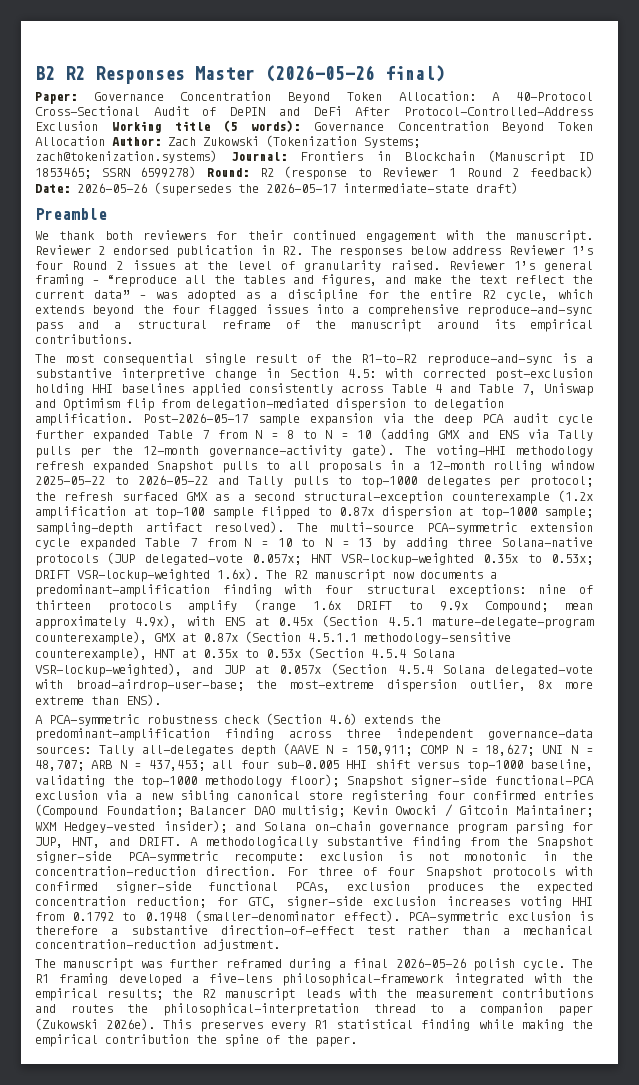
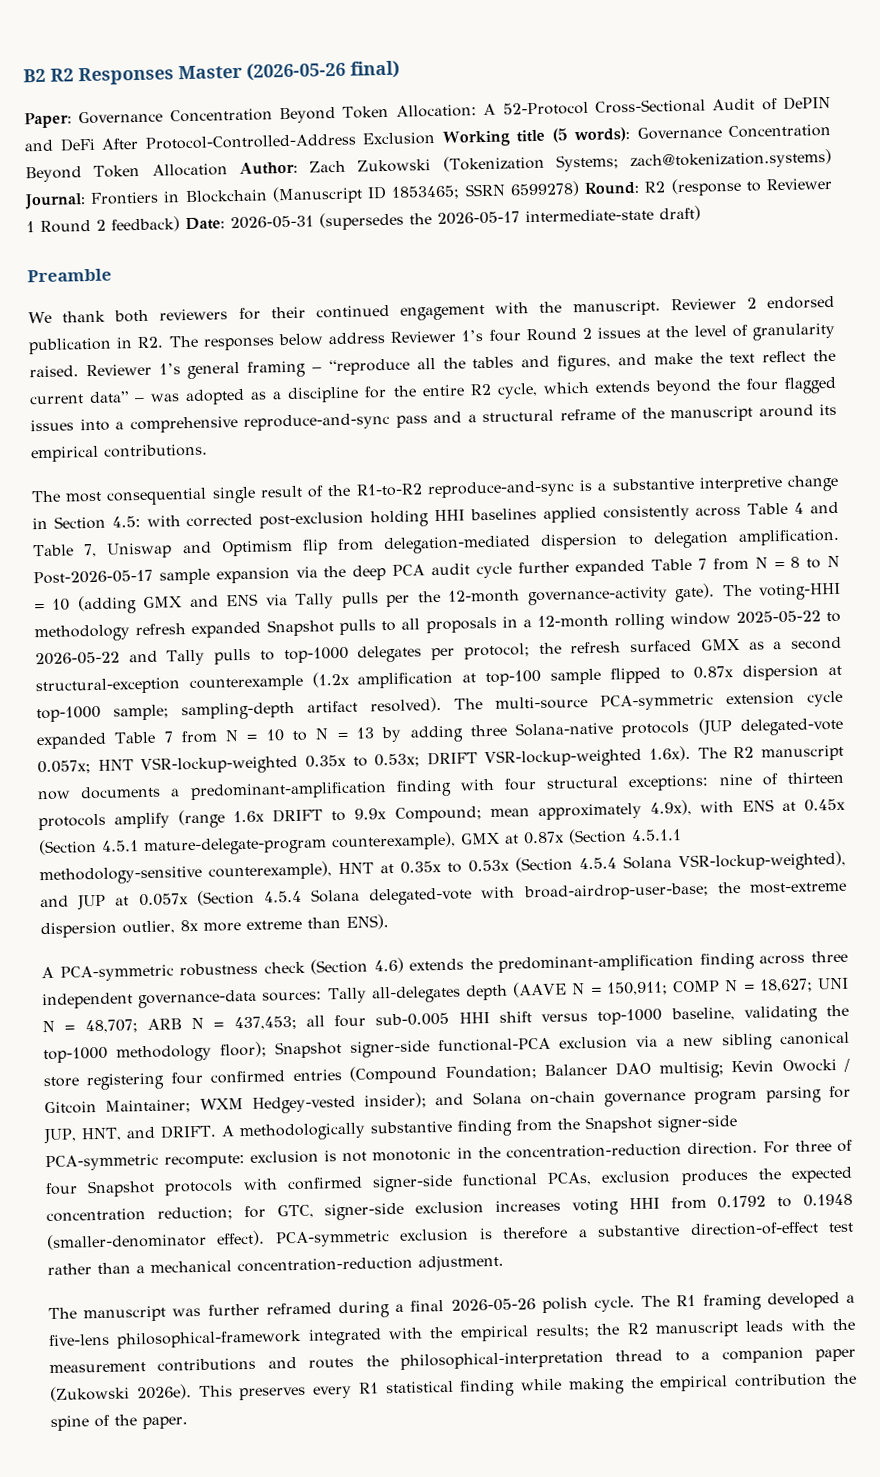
[516,92,593,101] 40-Protocol -> [502,101,589,116] 52-Protocol
[77,183,147,193] 2026-05-26 -> [230,215,314,230] 2026-05-31

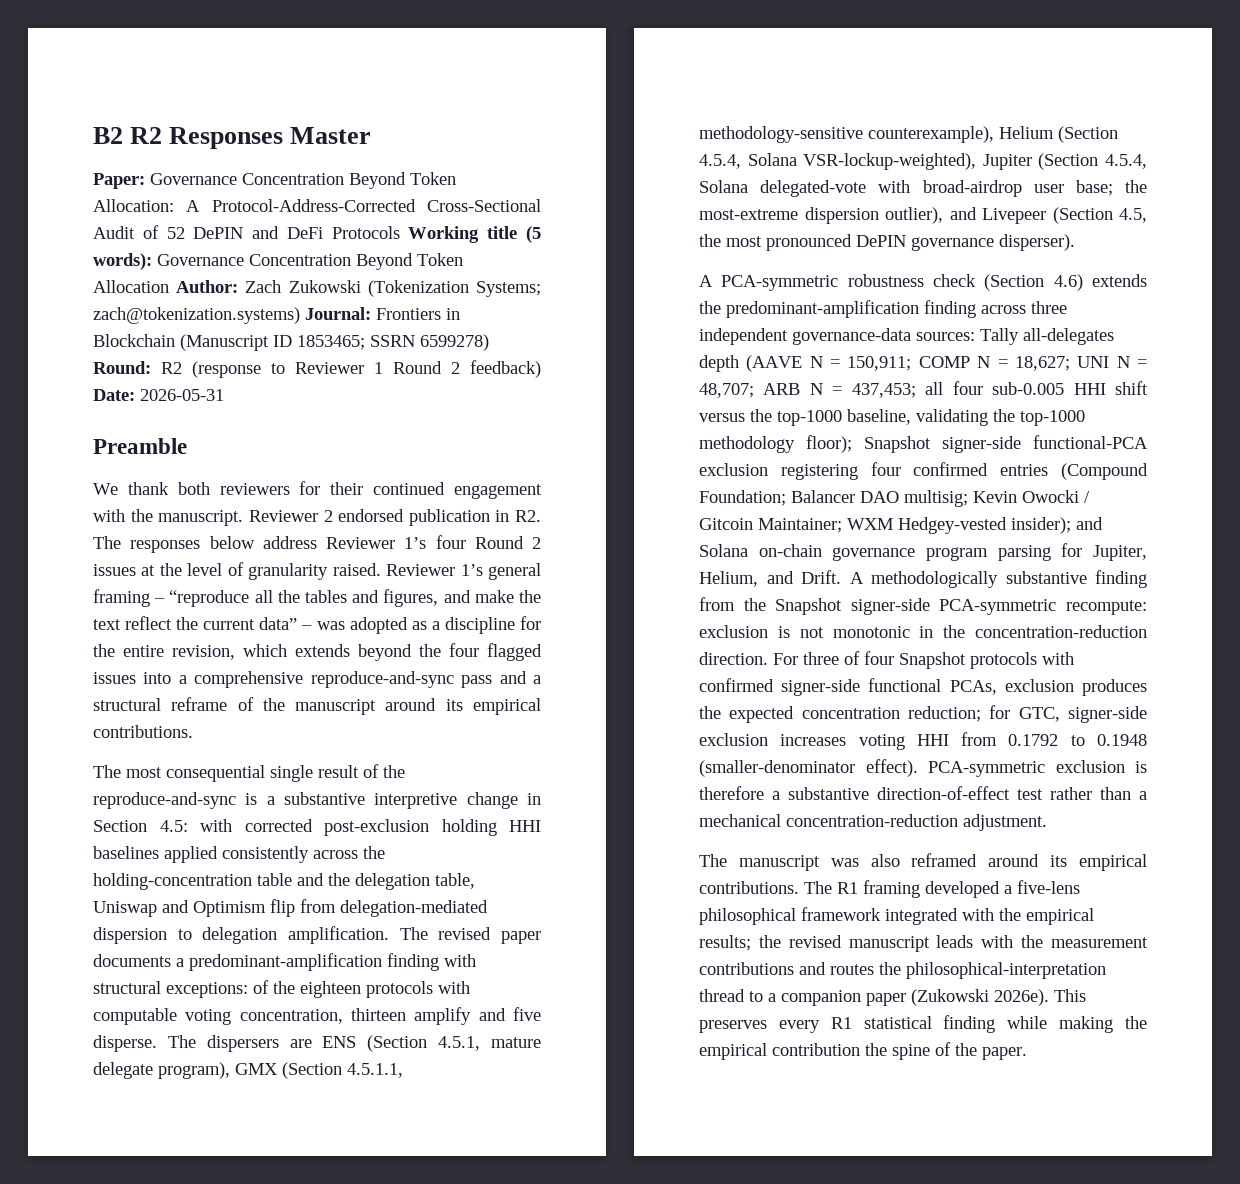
[246,60,400,81] (2026-05-26 final) -> (372, 135) none
[502,101,589,116] 52-Protocol -> [211,199,416,212] Protocol-Address-Corrected
(778, 104) none -> [166,227,185,239] 52
[101,131,436,150] After Protocol-Controlled-Address Exclusion -> [331,226,400,239] Protocols
[319,205,701,231] (supersedes the 2026-05-17 intermediate-state draft) -> (224, 395) none
[469,382,538,399] R2 cycle, -> [172,645,235,660] revision,
[355,483,423,497] R1-to-R2 -> (405, 771) none
[747,501,840,515] [33,543,98,558] Table 4 and Table 7, -> [363,846,385,859] [93,873,475,890] the holding-concentration table and the delegation table,
[33,555,841,585] [34,582,842,615] [34,610,841,643] [35,636,842,666] [35,664,843,696] [36,690,843,723] [36,717,843,750] [37,744,844,776] [37,790,71,801] Post-2026-05-17 sample expansion via the deep PCA audit cycle further expanded Table 7 from N = 8 to N = 10 (adding GMX and ENS via Tally pulls per the 12-month governance-activity gate). The voting-HHI methodology refresh expanded Snapshot pulls to all proposals in a 12-month rolling window 2025-05-22 to 2026-05-22 and Tally pulls to top-1000 delegates per protocol; the refresh surfaced GMX as a second structural-exception counterexample (1.2x amplification at top-100 sample flipped to 0.87x dispersion at top-1000 sample; sampling-depth artifact resolved). The multi-source PCA-symmetric extension cycle expanded Table 7 from N = 10 to N = 13 by adding three Solana-native protocols (JUP delegated-vote 0.057x; HNT VSR-lockup-weighted 0.35x to 0.53x; DRIFT VSR-lockup-weighted 1.6x). The R2 manuscript now -> [399,927,541,944] The revised paper
[504,778,538,791] four -> (476, 960) none
[718,771,844,786] [38,798,846,831] [38,828,682,857] [39,850,846,886] [40,881,847,911] [40,914,389,939] nine of thirteen protocols amplify (range 1.6x DRIFT to 9.9x Compound; mean approximately 4.9x), with ENS at 0.45x (Section 4.5.1 mature-delegate-program counterexample), GMX at 0.87x (Section 4.5.1.1 methodology-sensitive counterexample), HNT at 0.35x to 0.53x (Section 4.5.4 Solana VSR-lockup-weighted), and JUP at 0.057x (Section 4.5.4 Solana delegated-vote with broad-airdrop-user-base; the most-extreme dispersion outlier, 8x more extreme than ENS). -> [253,980,470,998] [93,1007,541,1025] [93,1035,541,1052] [93,1062,403,1079] [699,126,1118,143] [699,153,1147,170] [699,180,1147,197] [699,207,1147,224] [699,234,1075,251] of the eighteen protocols with computable voting concentration, thirteen amplify and five disperse. The dispersers are ENS (Section 4.5.1, mature delegate program), GMX (Section 4.5.1.1, methodology-sensitive counterexample), Helium (Section 4.5.4, Solana VSR-lockup-weighted), Jupiter (Section 4.5.4, Solana delegated-vote with broad-airdrop user base; the most-extreme dispersion outlier), and Livepeer (Section 4.5, the most pronounced DePIN governance disperser).
(588, 1017) none -> [750,409,772,422] the
[636,1031,850,1051] [43,1076,79,1088] via a new sibling canonical store -> (768, 469) none
[43,1124,217,1145] JUP, HNT, and DRIFT. -> [1093,545,1147,561] [699,570,841,587] Jupiter, Helium, and Drift.
[207,1296,635,1319] further reframed during a final 2026-05-26 polish cycle. -> [870,853,1147,871] [699,881,799,894] also reframed around its empirical contributions.
[116,1329,303,1349] philosophical-framework -> [699,907,881,925] philosophical framework
[626,1322,649,1335] R2 -> [788,935,842,948] revised

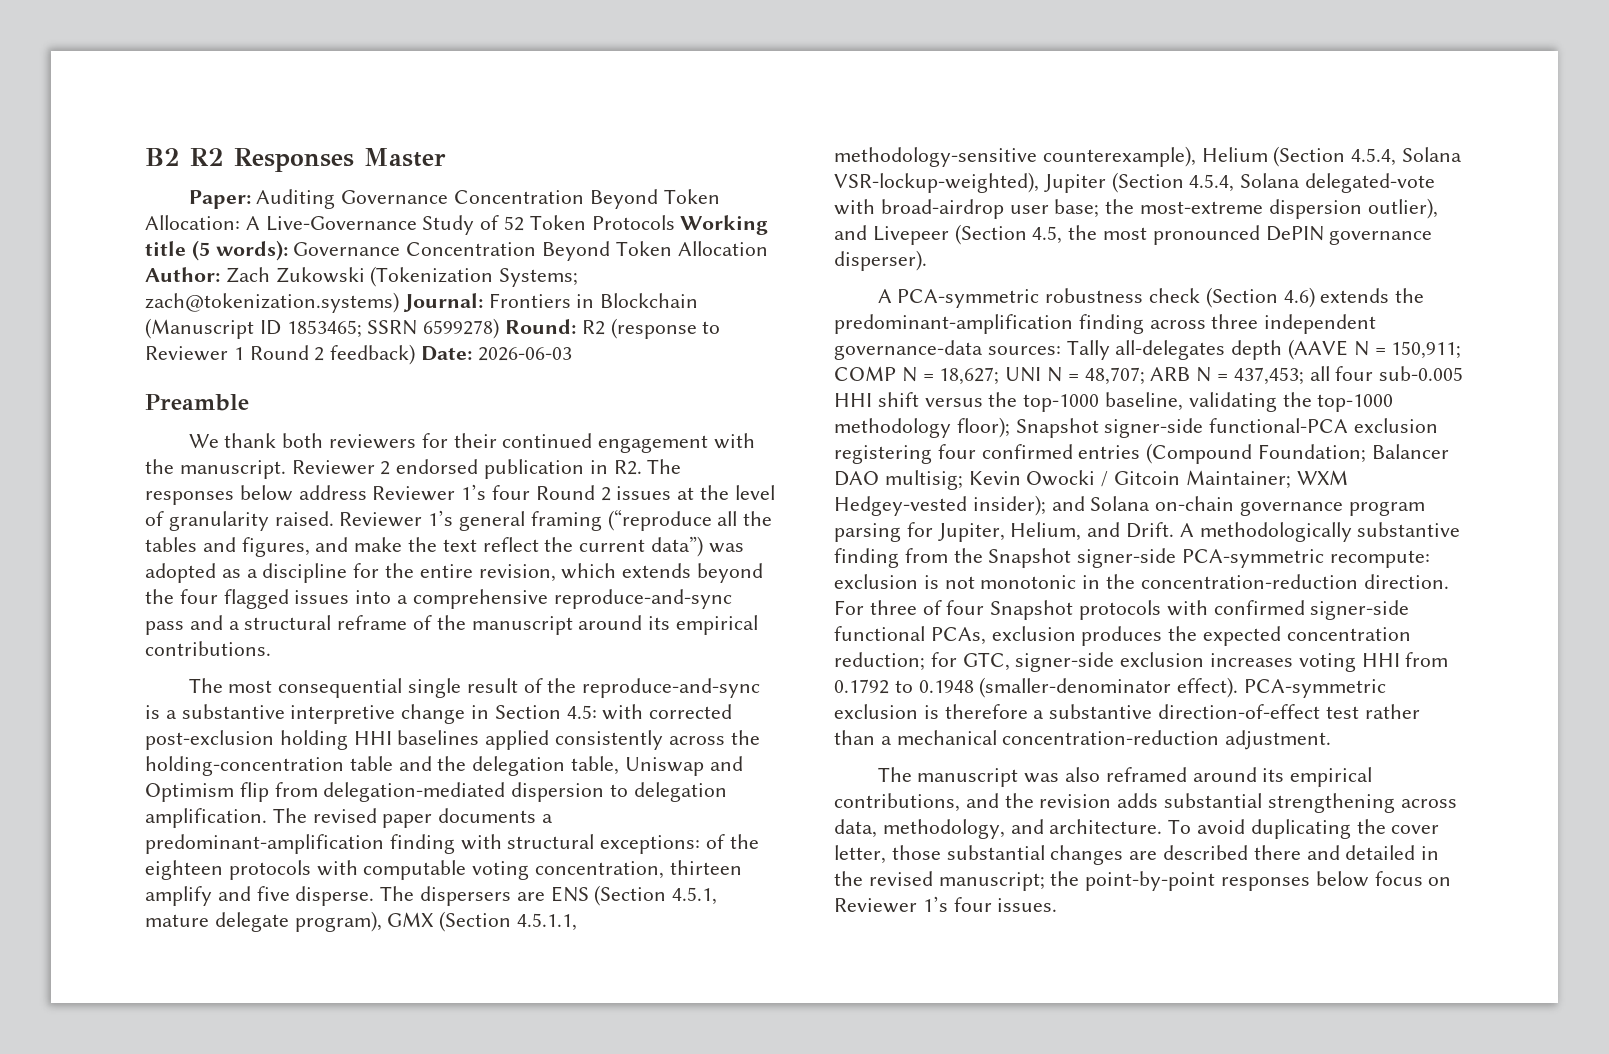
(145, 181) none -> [256,189,336,209] Auditing
[211,199,541,212] [93,225,323,239] Protocol-Address-Corrected Cross-Sectional Audit of 52 DePIN and DeFi -> [265,215,586,235] Live-Governance Study of 52 Token
[140,389,224,401] 2026-05-31 -> [477,347,572,361] 2026-06-03
[154,590,250,607] – “reproduce -> [607,509,712,531] (“reproduce
[259,617,313,630] data” – -> [651,536,704,557] data”)
[699,880,1080,898] [699,907,1094,925] [699,935,1148,952] [699,962,1106,979] [699,989,1086,1006] [699,1015,1147,1033] [699,1042,1027,1060] contributions. The R1 framing developed a five-lens philosophical framework integrated with the empirical results; the revised manuscript leads with the measurement contributions and routes the philosophical-interpretation thread to a companion paper (Zukowski 2026e). This preserves every R1 statistical finding while making the empirical contribution the spine of the paper. -> [834,793,1457,813] [834,819,1440,839] [834,845,1440,865] [834,871,1452,891] [834,896,1058,913] contributions, and the revision adds substantial strengthening across data, methodology, and architecture. To avoid duplicating the cover letter, those substantial changes are described there and detailed in the revised manuscript; the point-by-point responses below focus on Reviewer 1’s four issues.

